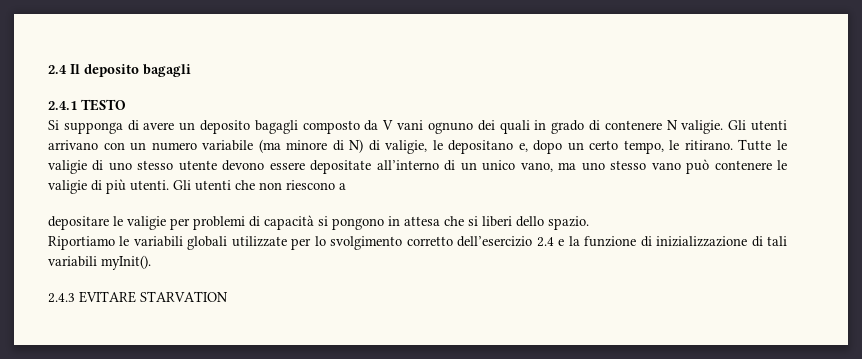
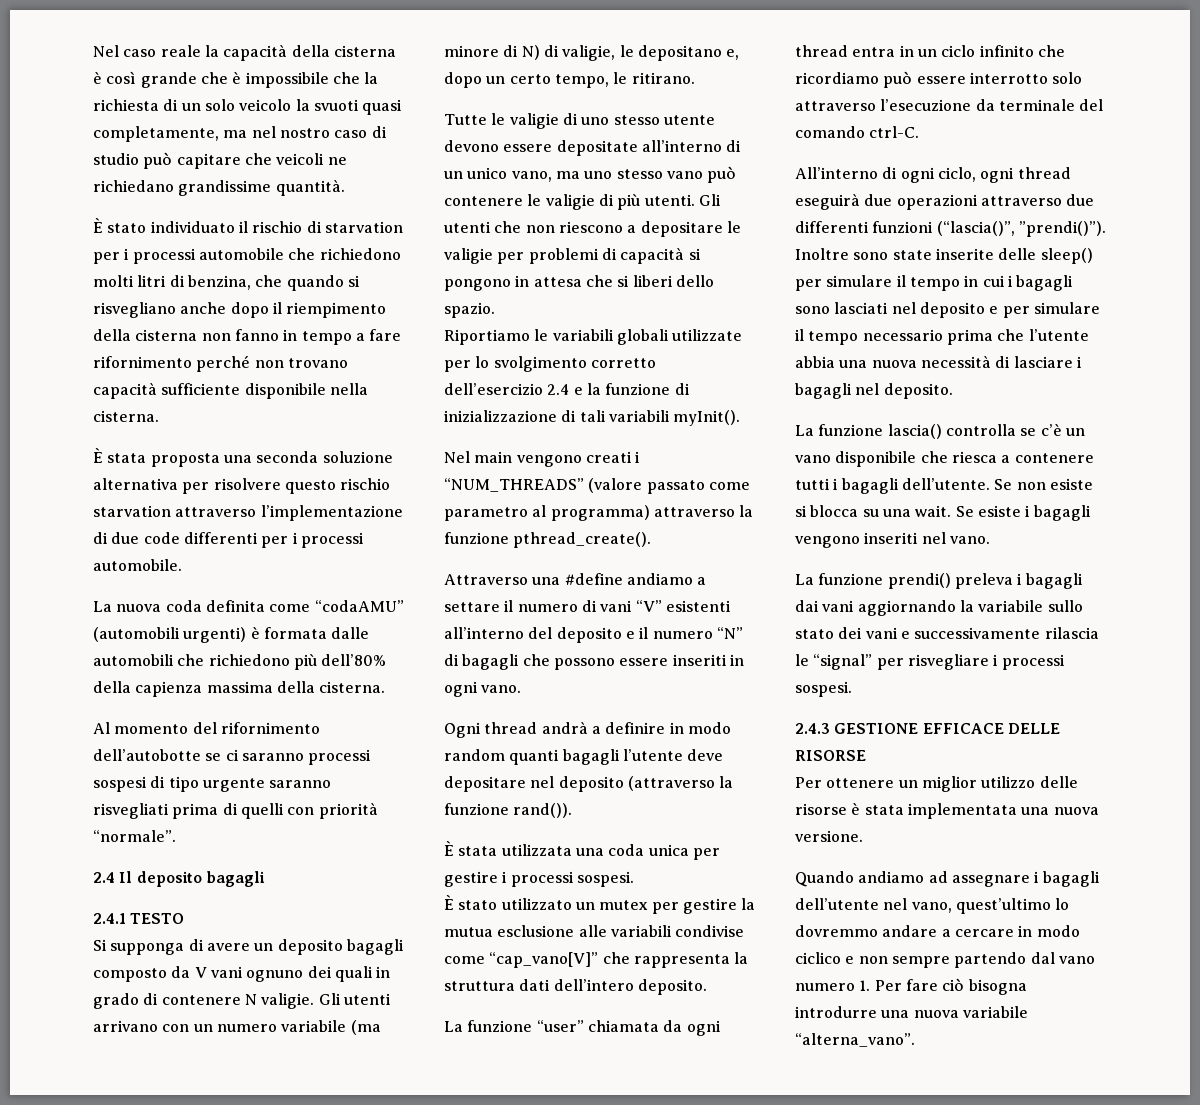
(48, 69) none -> [93,44,396,61] [93,71,379,88] [93,99,403,115] [93,126,387,142] [93,152,347,169] [93,179,345,196] [93,218,403,233] [93,248,401,264] [93,275,360,291] [93,302,387,318] [93,329,402,345] [93,355,348,372] [93,382,368,399] [93,410,159,422] [93,448,393,467] [93,478,391,494] [93,505,403,521] [93,532,364,548] [93,559,182,571] [93,600,404,612] [93,627,370,643] [93,654,387,670] [93,681,386,697] [93,722,320,734] [93,749,372,765] [93,776,332,792] [93,802,378,819] [93,830,176,842] Nel caso reale la capacità della cisterna è così grande che è impossibile che la richiesta di un solo veicolo la svuoti quasi completamente, ma nel nostro caso di studio può capitare che veicoli ne richiedano grandissime quantità. // È stato individuato il rischio di starvation per i processi automobile che richiedono molti litri di benzina, che quando si risvegliano anche dopo il riempimento della cisterna non fanno in tempo a fare rifornimento perché non trovano capacità sufficiente disponibile nella cisterna. // È stata proposta una seconda soluzione alternativa per risolvere questo rischio starvation attraverso l’implementazione di due code differenti per i processi automobile. // La nuova coda definita come “codaAMU” (automobili urgenti) è formata dalle automobili che richiedono più dell’80% della capienza massima della cisterna. // Al momento del rifornimento dell’autobotte se ci saranno processi sospesi di tipo urgente saranno risvegliati prima di quelli con priorità “normale”. //
(733, 145) none -> (695, 78) //
(346, 186) // -> (637, 229) none
[48,291,228,303] 2.4.3 EVITARE STARVATION -> [444,451,641,467] [444,478,750,494] [444,505,754,521] [444,532,652,548] [444,573,707,585] [444,600,731,612] [444,627,743,643] [444,654,744,670] [444,681,522,697] [444,721,731,738] [444,749,724,765] [444,776,734,792] [444,803,573,818] [444,841,720,860] [444,871,634,887] [444,895,756,914] [444,925,745,937] [444,952,749,968] [444,979,707,995] [444,1020,721,1036] [795,45,1065,57] [795,71,1083,88] [795,99,1104,111] [795,126,920,138] [795,167,1071,183] [795,193,1095,210] [795,221,1106,237] [795,248,1093,264] [795,275,1074,291] [795,302,1100,318] [795,329,1089,345] [795,355,1082,368] [795,383,953,399] [795,424,1085,439] [795,451,1094,467] [795,478,1093,494] [795,505,1091,521] [795,532,990,548] [795,573,1083,589] [795,600,1083,616] [795,627,1099,639] [795,654,1065,670] [795,681,852,697] [795,723,1060,734] [795,750,866,761] [795,776,1078,792] [795,803,1099,819] [795,830,863,842] [795,871,1100,887] [795,898,1070,914] [795,925,1080,937] [795,952,1095,968] [795,978,1027,995] [795,1006,1028,1018] [795,1033,915,1047] Nel main vengono creati i “NUM_THREADS” (valore passato come parametro al programma) attraverso la funzione pthread_create(). // Attraverso una #define andiamo a settare il numero di vani “V” esistenti all’interno del deposito e il numero “N” di bagagli che possono essere inseriti in ogni vano. // Ogni thread andrà a definire in modo random quanti bagagli l’utente deve depositare nel deposito (attraverso la funzione rand()). // È stata utilizzata una coda unica per gestire i processi sospesi. // È stato utilizzato un mutex per gestire la mutua esclusione alle variabili condivise come “cap_vano[V]” che rappresenta la struttura dati dell’intero deposito. // La funzione “user” chiamata da ogni thread entra in un ciclo infinito che ricordiamo può essere interrotto solo attraverso l’esecuzione da terminale del comando ctrl-C. // All’interno di ogni ciclo, ogni thread eseguirà due operazioni attraverso due differenti funzioni (“lascia()”, ”prendi()”). Inoltre sono state inserite delle sleep() per simulare il tempo in cui i bagagli sono lasciati nel deposito e per simulare il tempo necessario prima che l’utente abbia una nuova necessità di lasciare i bagagli nel deposito. // La funzione lascia() controlla se c’è un vano disponibile che riesca a contenere tutti i bagagli dell’utente. Se non esiste si blocca su una wait. Se esiste i bagagli vengono inseriti nel vano. // La funzione prendi() preleva i bagagli dai vani aggiornando la variabile sullo stato dei vani e successivamente rilascia le “signal” per risvegliare i processi sospesi. // 2.4.3 GESTIONE EFFICACE DELLE RISORSE // Per ottenere un miglior utilizzo delle risorse è stata implementata una nuova versione. // Quando andiamo ad assegnare i bagagli dell’utente nel vano, quest’ultimo lo dovremmo andare a cercare in modo ciclico e non sempre partendo dal vano numero 1. Per fare ciò bisogna introdurre una nuova variabile “alterna_vano”.

